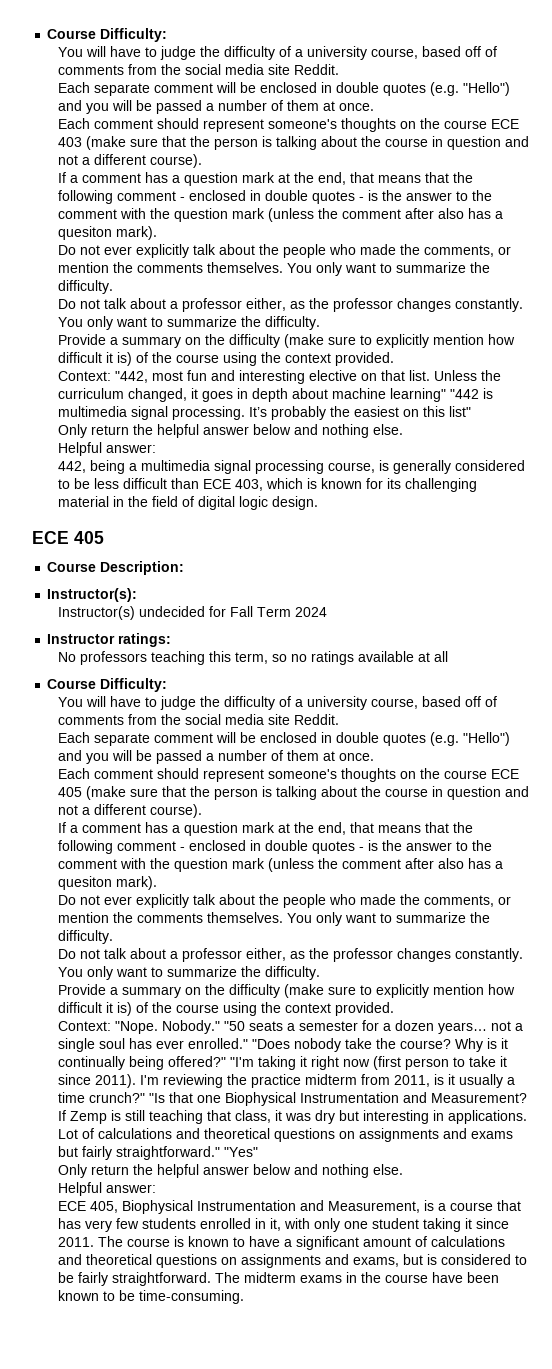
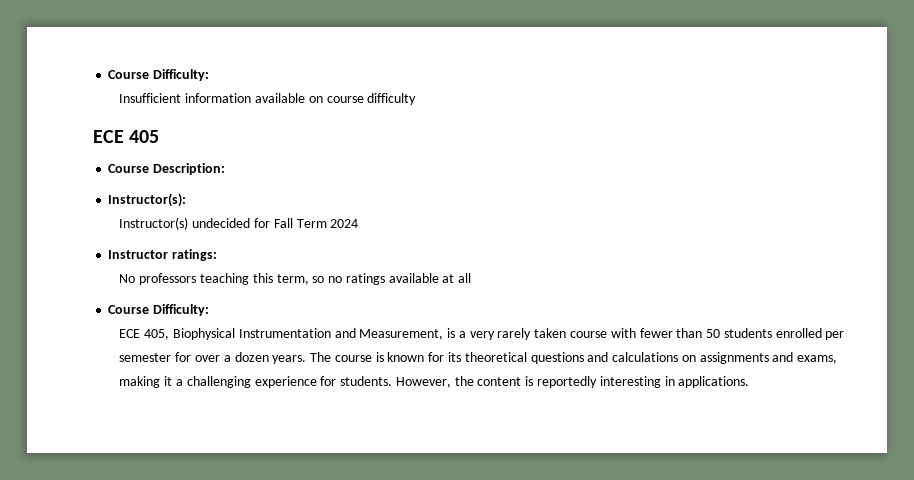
[47,28,168,42] [58,46,498,60] [58,64,340,75] [58,82,511,96] [58,100,375,114] [58,118,520,132] [58,136,530,150] [58,154,203,168] [58,172,474,186] [58,190,493,204] [58,208,504,222] [58,226,158,240] [58,244,512,258] [58,262,491,276] [58,280,114,294] [58,298,524,312] [58,316,321,330] [58,334,516,348] [58,352,395,366] [58,370,502,384] [58,388,494,402] [58,406,472,420] [58,424,404,438] [58,442,157,456] [58,460,526,474] [58,478,478,492] [58,496,319,510] Course Difficulty: // You will have to judge the difficulty of a university course, based off of comments from the social media site Reddit. // Each separate comment will be enclosed in double quotes (e.g. "Hello") and you will be passed a number of them at once. // Each comment should represent someone's thoughts on the course ECE 403 (make sure that the person is talking about the course in question and not a different course). // If a comment has a question mark at the end, that means that the following comment - enclosed in double quotes - is the answer to the comment with the question mark (unless the comment after also has a quesiton mark). // Do not ever explicitly talk about the people who made the comments, or mention the comments themselves. You only want to summarize the difficulty. // Do not talk about a professor either, as the professor changes constantly. You only want to summarize the difficulty. // Provide a summary on the difficulty (make sure to explicitly mention how difficult it is) of the course using the context provided. // Context: "442, most fun and interesting elective on that list. Unless the curriculum changed, it goes in depth about machine learning" "442 is multimedia signal processing. It’s probably the easiest on this list" // Only return the helpful answer below and nothing else. // Helpful answer: // 442, being a multimedia signal processing course, is generally considered to be less difficult than ECE 403, which is known for its challenging material in the field of digital logic design. -> [108,69,210,81] [119,93,417,105] Course Difficulty: // Insufficient information available on course difficulty
[58,696,498,710] [58,714,340,725] [58,732,511,746] [58,750,375,764] [58,768,520,782] [58,786,530,800] [58,804,203,818] [58,822,474,836] [58,840,493,854] [58,858,504,872] [58,876,158,890] [58,894,512,908] [58,912,491,926] [58,930,114,944] [58,948,524,962] [58,966,321,980] [58,984,516,998] [58,1002,395,1016] [58,1020,524,1034] [58,1038,509,1052] [58,1056,508,1070] [58,1074,516,1088] [58,1092,528,1106] [58,1110,528,1124] [58,1128,514,1142] [58,1146,259,1160] [58,1164,404,1178] [58,1182,157,1196] // You will have to judge the difficulty of a university course, based off of comments from the social media site Reddit. // Each separate comment will be enclosed in double quotes (e.g. "Hello") and you will be passed a number of them at once. // Each comment should represent someone's thoughts on the course ECE 405 (make sure that the person is talking about the course in question and not a different course). // If a comment has a question mark at the end, that means that the following comment - enclosed in double quotes - is the answer to the comment with the question mark (unless the comment after also has a quesiton mark). // Do not ever explicitly talk about the people who made the comments, or mention the comments themselves. You only want to summarize the difficulty. // Do not talk about a professor either, as the professor changes constantly. You only want to summarize the difficulty. // Provide a summary on the difficulty (make sure to explicitly mention how difficult it is) of the course using the context provided. // Context: "Nope. Nobody." "50 seats a semester for a dozen years… not a single soul has ever enrolled." "Does nobody take the course? Why is it continually being offered?" "I'm taking it right now (first person to take it since 2011). I'm reviewing the practice midterm from 2011, is it usually a time crunch?" "Is that one Biophysical Instrumentation and Measurement? If Zemp is still teaching that class, it was dry but interesting in applications. Lot of calculations and theoretical questions on assignments and exams but fairly straightforward." "Yes" // Only return the helpful answer below and nothing else. // Helpful answer: -> (210, 310) none
[450,1200,522,1211] [58,1218,510,1232] [58,1236,506,1250] [58,1254,528,1268] [58,1272,500,1286] [58,1290,245,1304] course that has very few students enrolled in it, with only one student taking it since 2011. The course is known to have a significant amount of calculations and theoretical questions on assignments and exams, but is considered to be fairly straightforward. The midterm exams in the course have been known to be time-consuming. -> [469,328,845,340] [119,352,838,364] [119,376,750,388] very rarely taken course with fewer than 50 students enrolled per semester for over a dozen years. The course is known for its theoretical questions and calculations on assignments and exams, making it a challenging experience for students. However, the content is reportedly interesting in applications.

